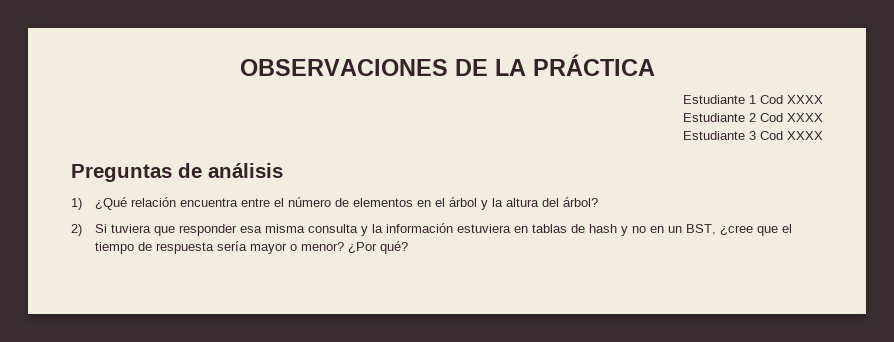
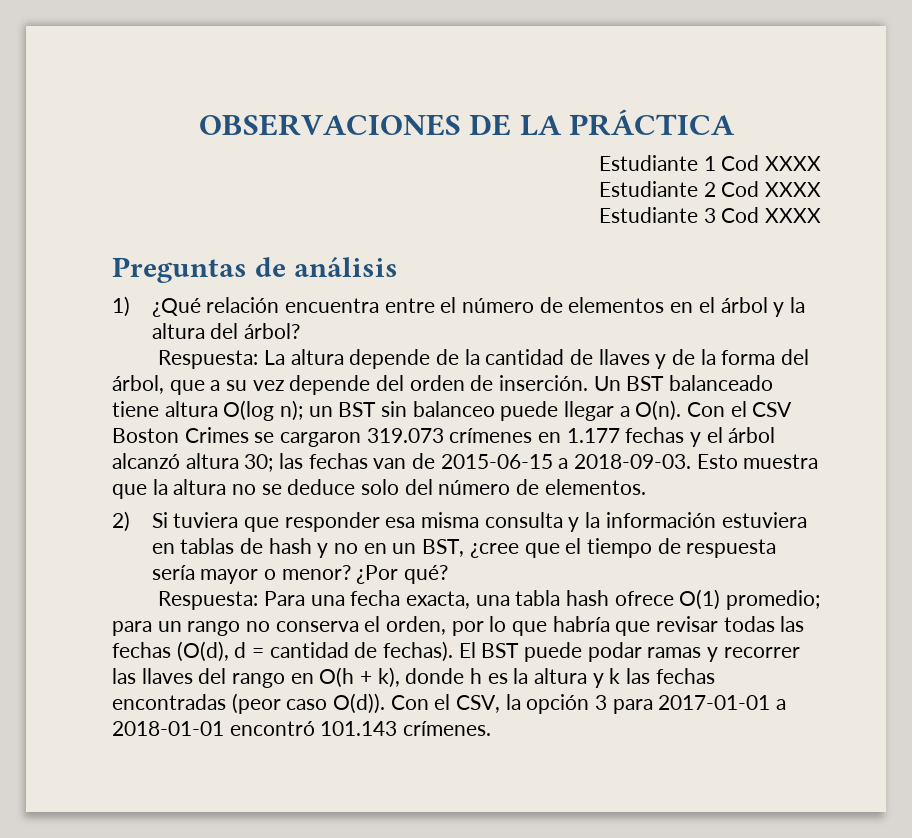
(599, 202) none -> [158,349,809,369] [112,375,774,395] [112,400,793,421] [112,427,776,447] [112,453,819,472] [112,479,646,499] // Respuesta: La altura depende de la cantidad de llaves y de la forma del árbol, que a su vez depende del orden de inserción. Un BST balanceado tiene altura O(log n); un BST sin balanceo puede llegar a O(n). Con el CSV Boston Crimes se cargaron 319.073 crímenes en 1.177 fechas y el árbol alcanzó altura 30; las fechas van de 2015-06-15 a 2018-09-03. Esto muestra que la altura no se deduce solo del número de elementos.
(409, 247) none -> [158,589,820,610] [112,616,805,636] [112,641,800,662] [112,667,715,688] [112,693,787,714] [112,721,492,736] // Respuesta: Para una fecha exacta, una tabla hash ofrece O(1) promedio; para un rango no conserva el orden, por lo que habría que revisar todas las fechas (O(d), d = cantidad de fechas). El BST puede podar ramas y recorrer las llaves del rango en O(h + k), donde h es la altura y k las fechas encontradas (peor caso O(d)). Con el CSV, la opción 3 para 2017-01-01 a 2018-01-01 encontró 101.143 crímenes.

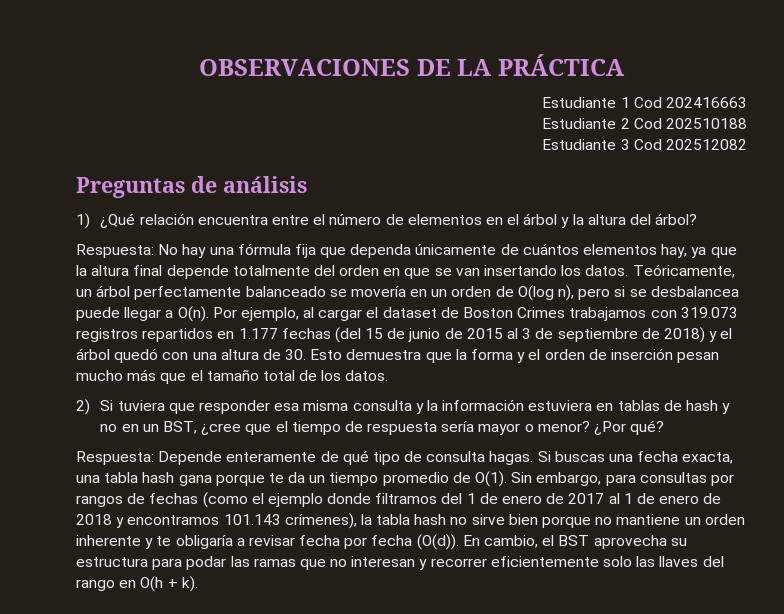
[764,156,821,171] XXXX -> [665,97,747,108] 202416663
[764,182,821,197] XXXX -> [665,118,747,129] 202510188
[764,208,821,223] XXXX -> [665,139,747,150] 202512082
[263,349,809,369] [112,375,774,395] [112,400,793,421] [112,427,776,447] [112,453,819,472] [112,479,646,499] La altura depende de la cantidad de llaves y de la forma del árbol, que a su vez depende del orden de inserción. Un BST balanceado tiene altura O(log n); un BST sin balanceo puede llegar a O(n). Con el CSV Boston Crimes se cargaron 319.073 crímenes en 1.177 fechas y el árbol alcanzó altura 30; las fechas van de 2015-06-15 a 2018-09-03. Esto muestra que la altura no se deduce solo del número de elementos. -> [158,243,737,258] [76,264,735,279] [76,285,739,301] [76,306,738,322] [76,327,733,343] [76,348,720,363] [76,369,389,384] No hay una fórmula fija que dependa únicamente de cuántos elementos hay, ya que la altura final depende totalmente del orden en que se van insertando los datos. Teóricamente, un árbol perfectamente balanceado se movería en un orden de O(log n), pero si se desbalancea puede llegar a O(n). Por ejemplo, al cargar el dataset de Boston Crimes trabajamos con 319.073 registros repartidos en 1.177 fechas (del 15 de junio de 2015 al 3 de septiembre de 2018) y el árbol quedó con una altura de 30. Esto demuestra que la forma y el orden de inserción pesan mucho más que el tamaño total de los datos.
[263,591,305,606] Para -> [158,450,605,465] Depende enteramente de qué tipo de consulta hagas. Si buscas
[614,589,820,610] [112,616,805,636] [112,641,800,662] ofrece O(1) promedio; para un rango no conserva el orden, por lo que habría que revisar todas las fechas (O(d), d = cantidad de fechas). El BST puede podar ramas y recorrer -> [178,471,734,487] [76,492,722,508] [76,513,745,529] [76,534,687,550] [76,556,633,570] gana porque te da un tiempo promedio de O(1). Sin embargo, para consultas por rangos de fechas (como el ejemplo donde filtramos del 1 de enero de 2017 al 1 de enero de 2018 y encontramos 101.143 crímenes), la tabla hash no sirve bien porque no mantiene un orden inherente y te obligaría a revisar fecha por fecha (O(d)). En cambio, el BST aprovecha su estructura para podar las ramas que no interesan y recorrer eficientemente solo
[377,667,715,688] [112,693,787,714] [112,721,492,736] k), donde h es la altura y k las fechas encontradas (peor caso O(d)). Con el CSV, la opción 3 para 2017-01-01 a 2018-01-01 encontró 101.143 crímenes. -> [181,576,198,592] k).

